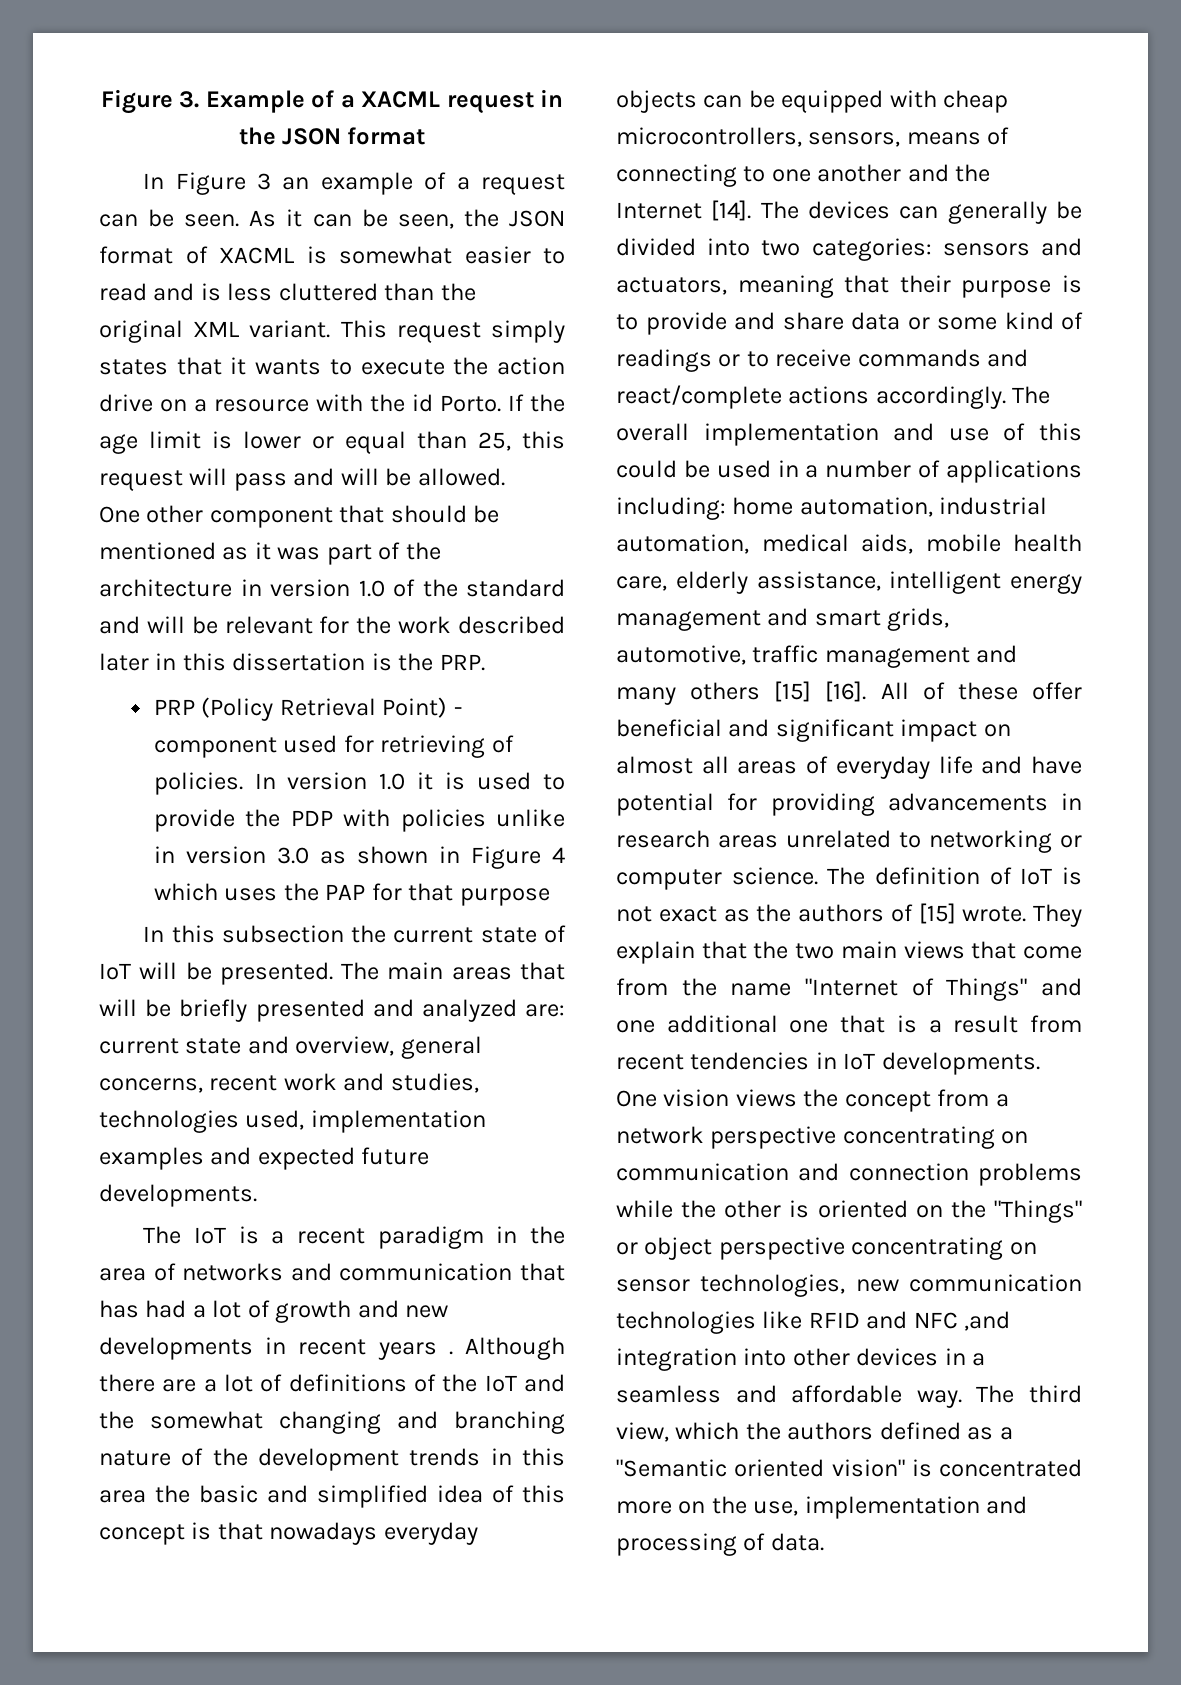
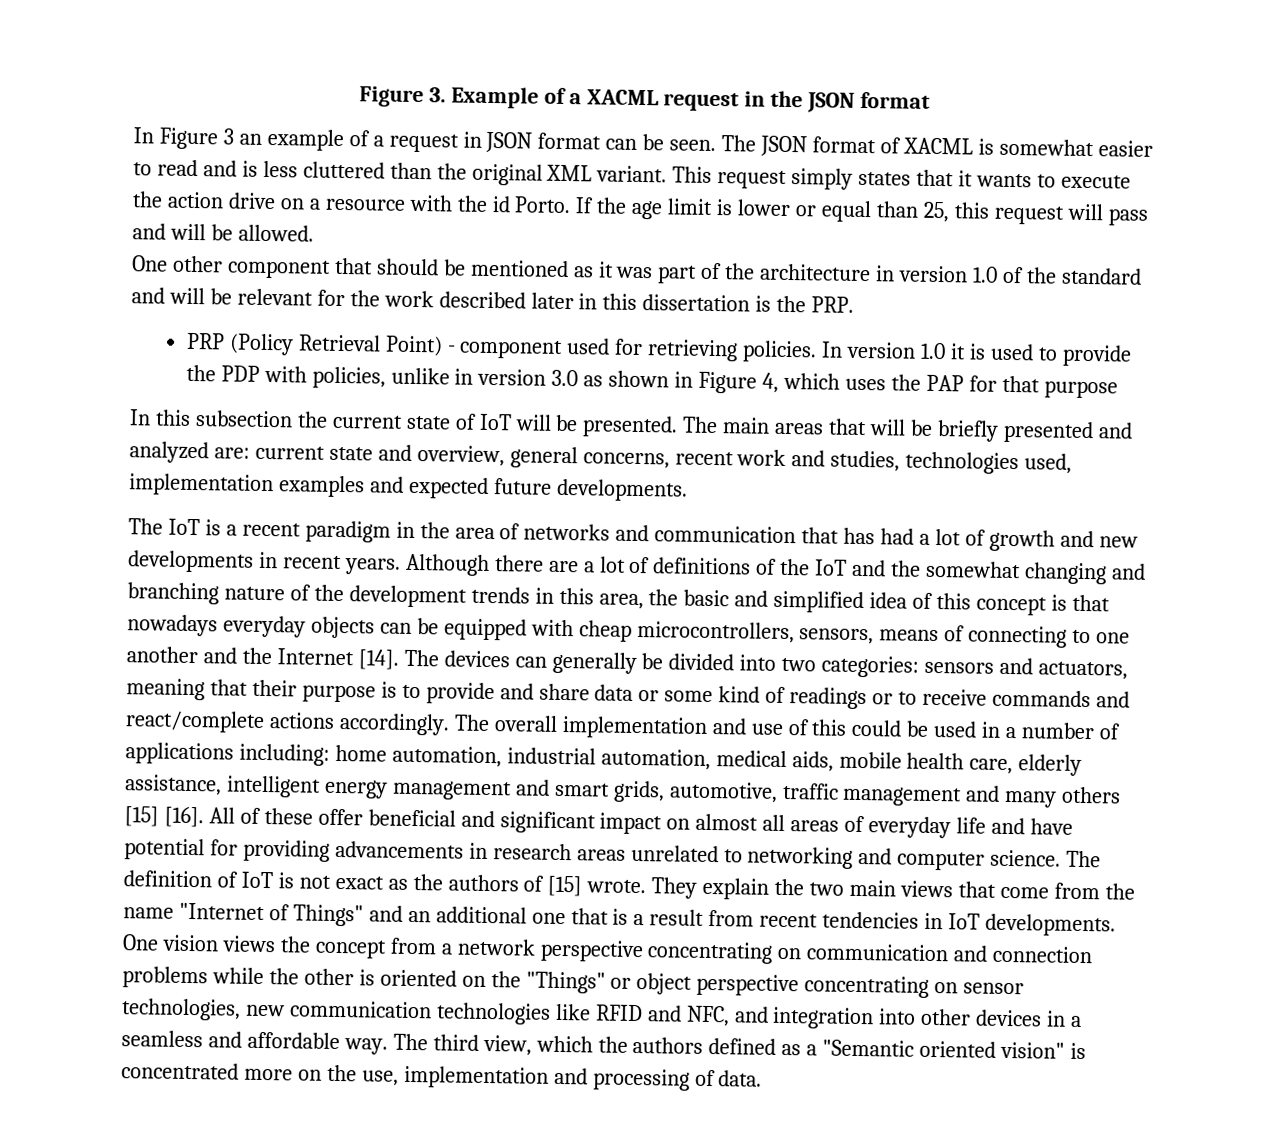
[99,209,499,229] can be seen. As it can be seen, the -> [462,131,757,153] in JSON format can be seen. The
[491,735,514,753] of -> (739, 350) none
[400,809,486,832] policies -> [311,366,386,389] policies,
[552,847,565,863] 4 -> [762,372,780,393] 4,
[377,1342,453,1360] years . -> [343,558,401,575] years.
[99,1490,146,1503] area -> [598,593,644,610] area,
[1060,835,1082,848] or -> [858,847,893,865] and
[701,941,747,959] that -> (770, 888) none
[616,1020,655,1033] one -> [407,910,431,923] an
[913,1311,1011,1331] NFC ,and -> [685,1005,769,1027] NFC, and

